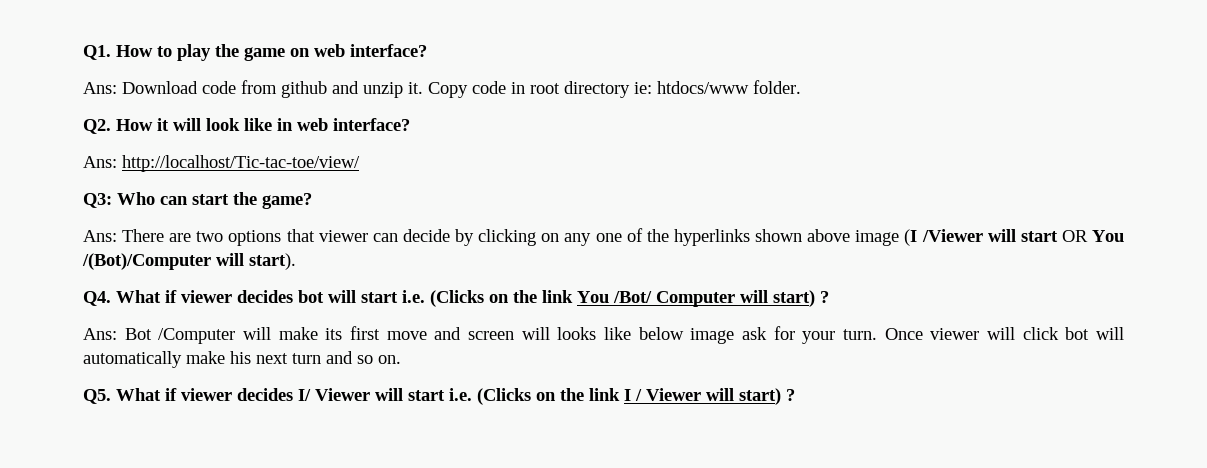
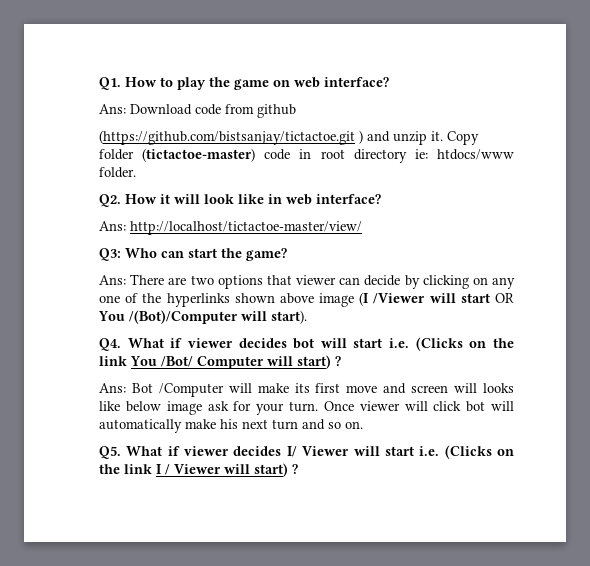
(327, 89) none -> [99,130,363,145] // (https://github.com/bistsanjay/tictactoe.git )
(468, 90) none -> [99,148,256,162] folder (tictactoe-master)
[122,155,360,172] http://localhost/Tic-tac-toe/view/ -> [130,221,362,235] http://localhost/tictactoe-master/view/

